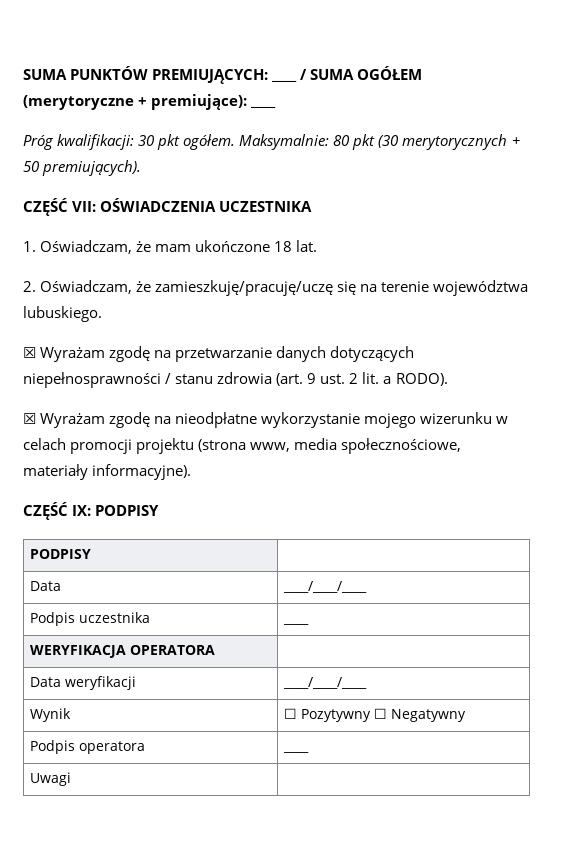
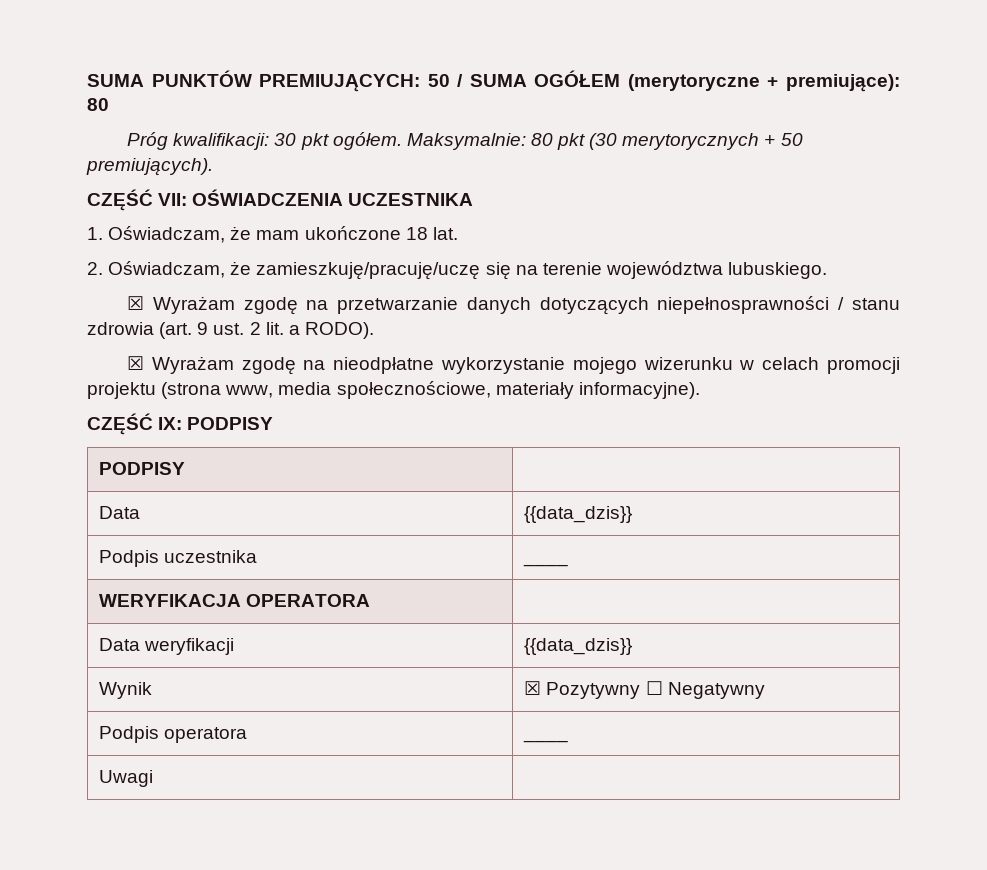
[271,80,298,82] ____ -> [427,74,450,87] 50
[250,106,277,108] ____ -> [87,98,109,111] 80
[283,581,368,593] ____/____/____ -> [524,506,633,523] {{data_dzis}}
[283,677,368,689] ____/____/____ -> [524,638,633,655] {{data_dzis}}
[284,708,298,719] ☐ -> [524,681,542,695] ☒

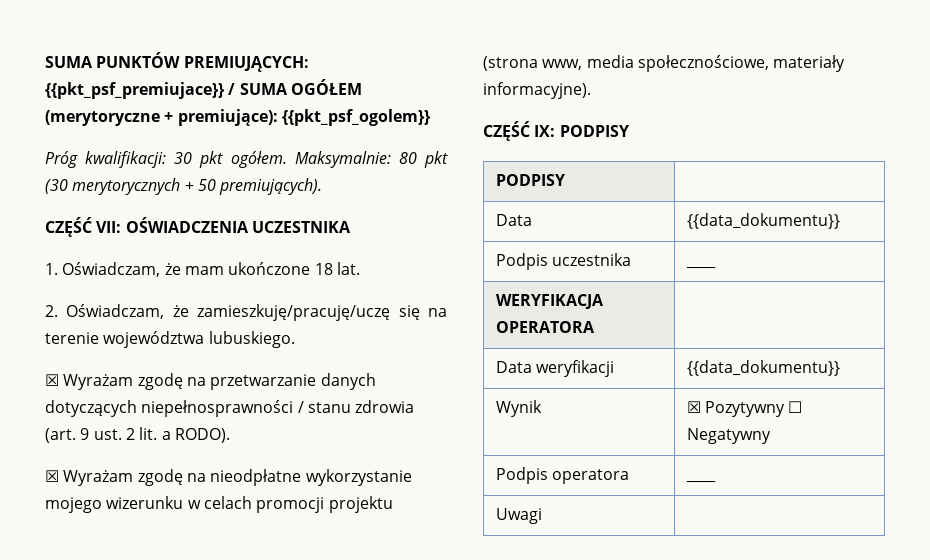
[427,74,450,87] 50 -> [45,82,225,99] {{pkt_psf_premiujace}}
[87,98,109,111] 80 -> [281,109,431,126] {{pkt_psf_ogolem}}
[524,506,633,523] {{data_dzis}} -> [686,213,840,229] {{data_dokumentu}}
[524,638,633,655] {{data_dzis}} -> [686,360,840,376] {{data_dokumentu}}

